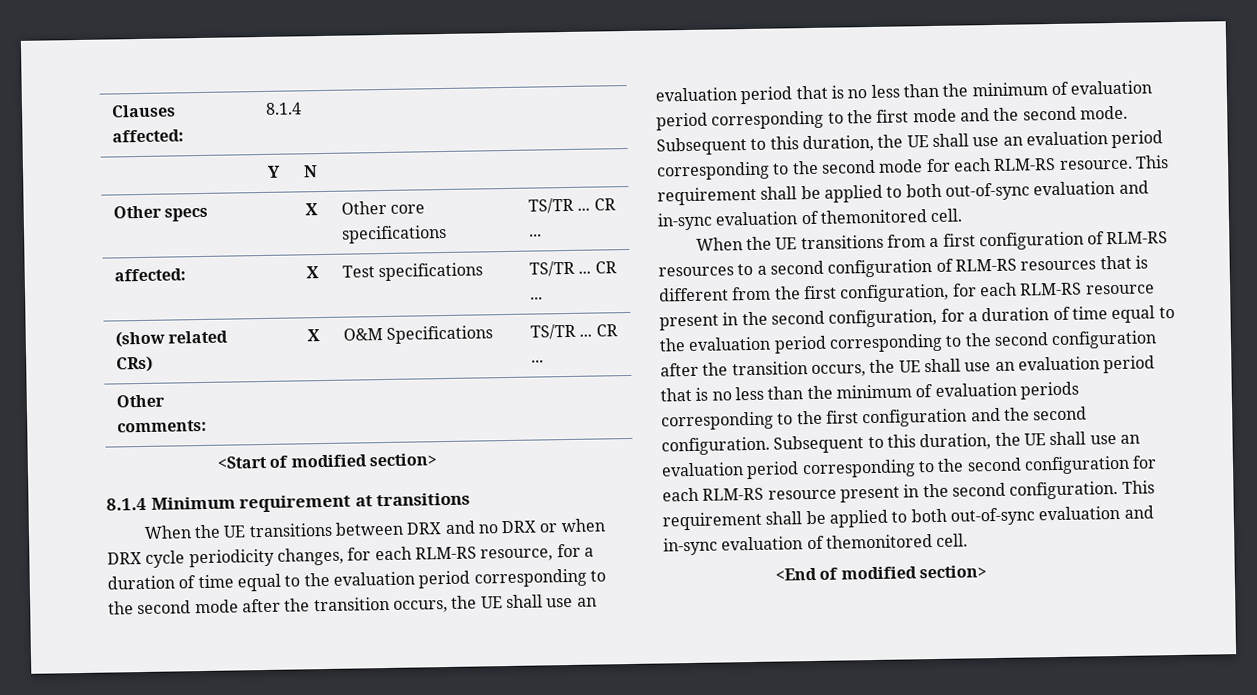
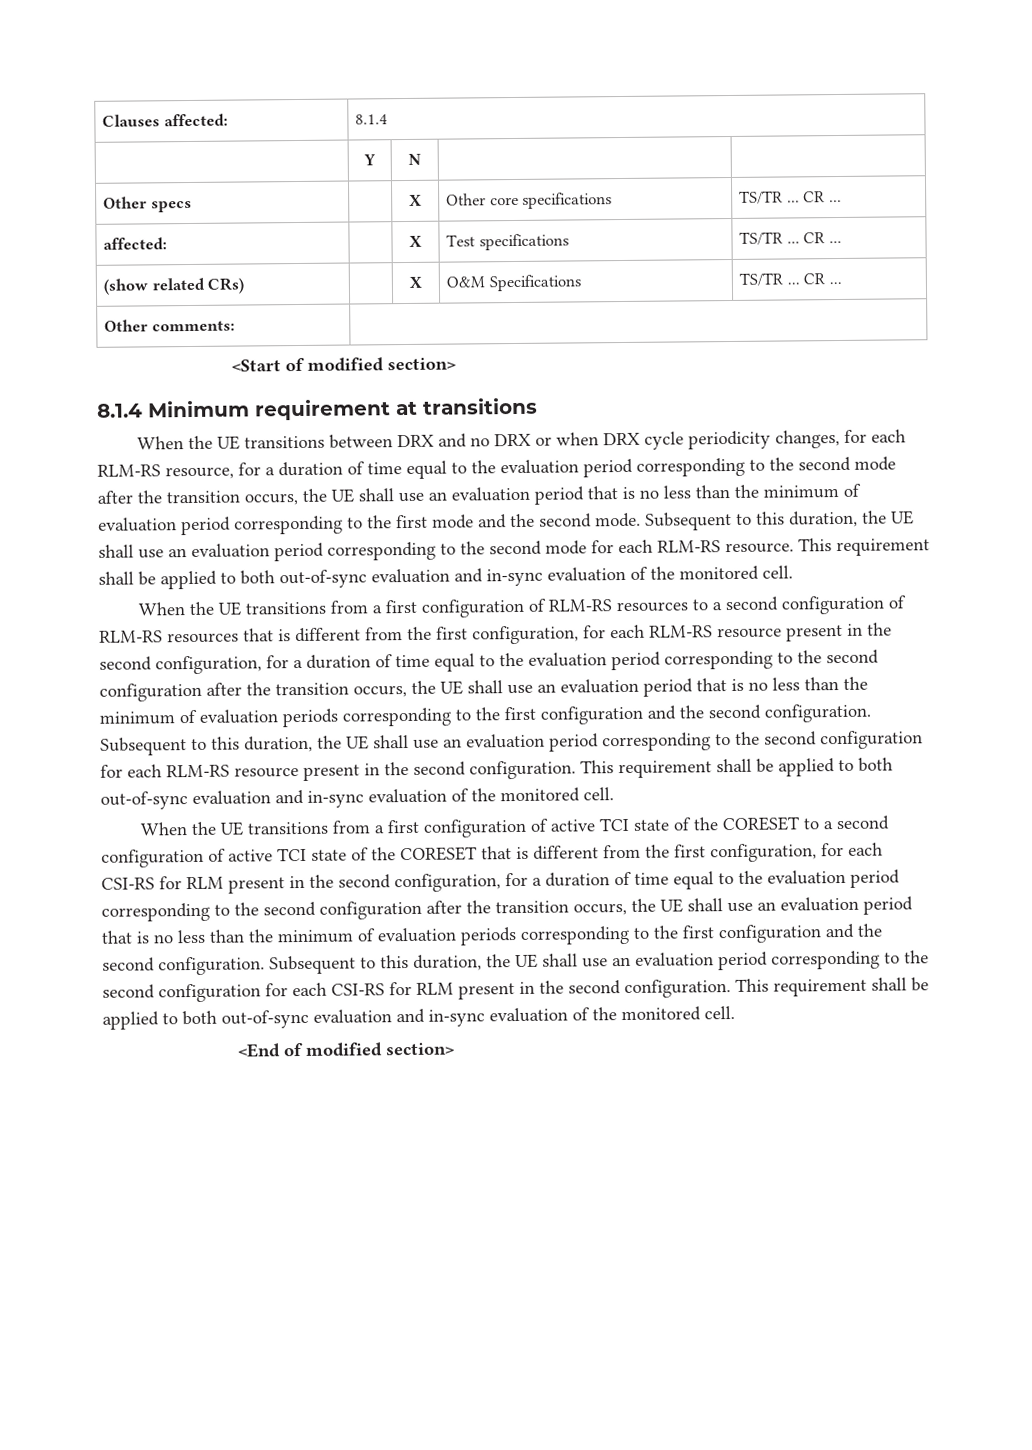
[819,209,927,224] themonitored -> [650,565,759,581] the monitored
[825,534,933,549] themonitored -> [471,787,614,803] [140,815,890,838] [101,842,883,868] [101,869,900,894] [101,896,913,922] [101,923,882,946] [102,950,929,976] [102,977,929,1003] [102,1006,701,1030] the monitored cell. // When the UE transitions from a first configuration of active TCI state of the CORESET to a second configuration of active TCI state of the CORESET that is different from the first configuration, for each CSI-RS for RLM present in the second configuration, for a duration of time equal to the evaluation period corresponding to the second configuration after the transition occurs, the UE shall use an evaluation period that is no less than the minimum of evaluation periods corresponding to the first configuration and the second configuration. Subsequent to this duration, the UE shall use an evaluation period corresponding to the second configuration for each CSI-RS for RLM present in the second configuration. This requirement shall be applied to both out-of-sync evaluation and in-sync evaluation of the monitored

